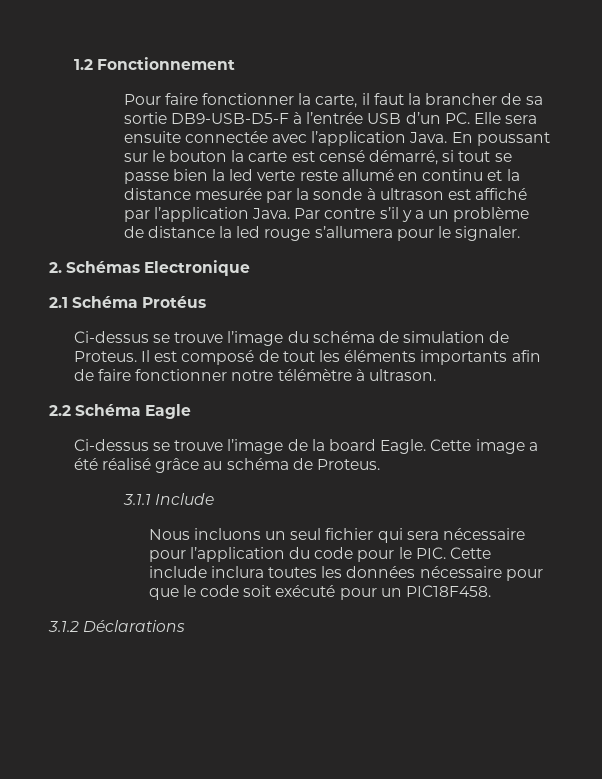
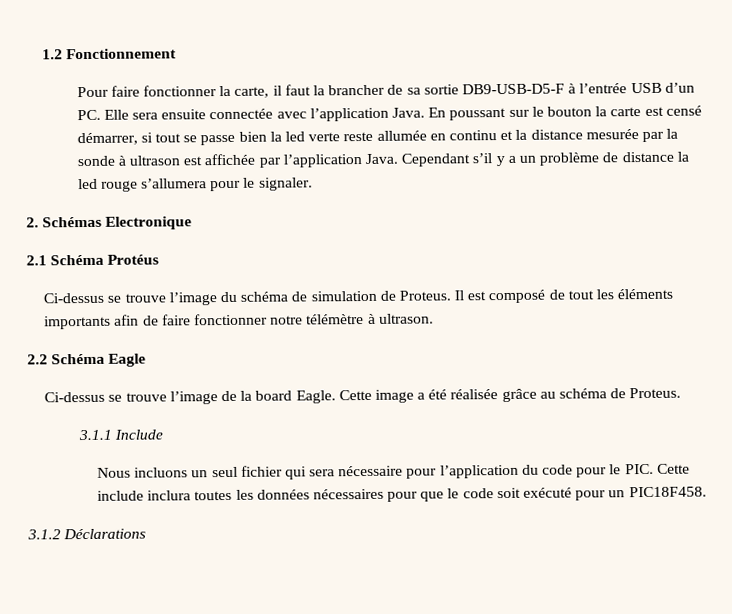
[368,150,438,165] démarré, -> [76,132,138,146] démarrer,
[341,169,394,181] allumé -> [376,130,427,141] allumée
[475,188,528,200] affiché -> [204,153,256,166] affichée
[294,208,376,219] Par contre -> [401,153,471,167] Cependant
[102,458,152,470] réalisé -> [450,389,499,400] réalisée
[419,566,502,578] nécessaire -> [312,488,384,500] nécessaires

